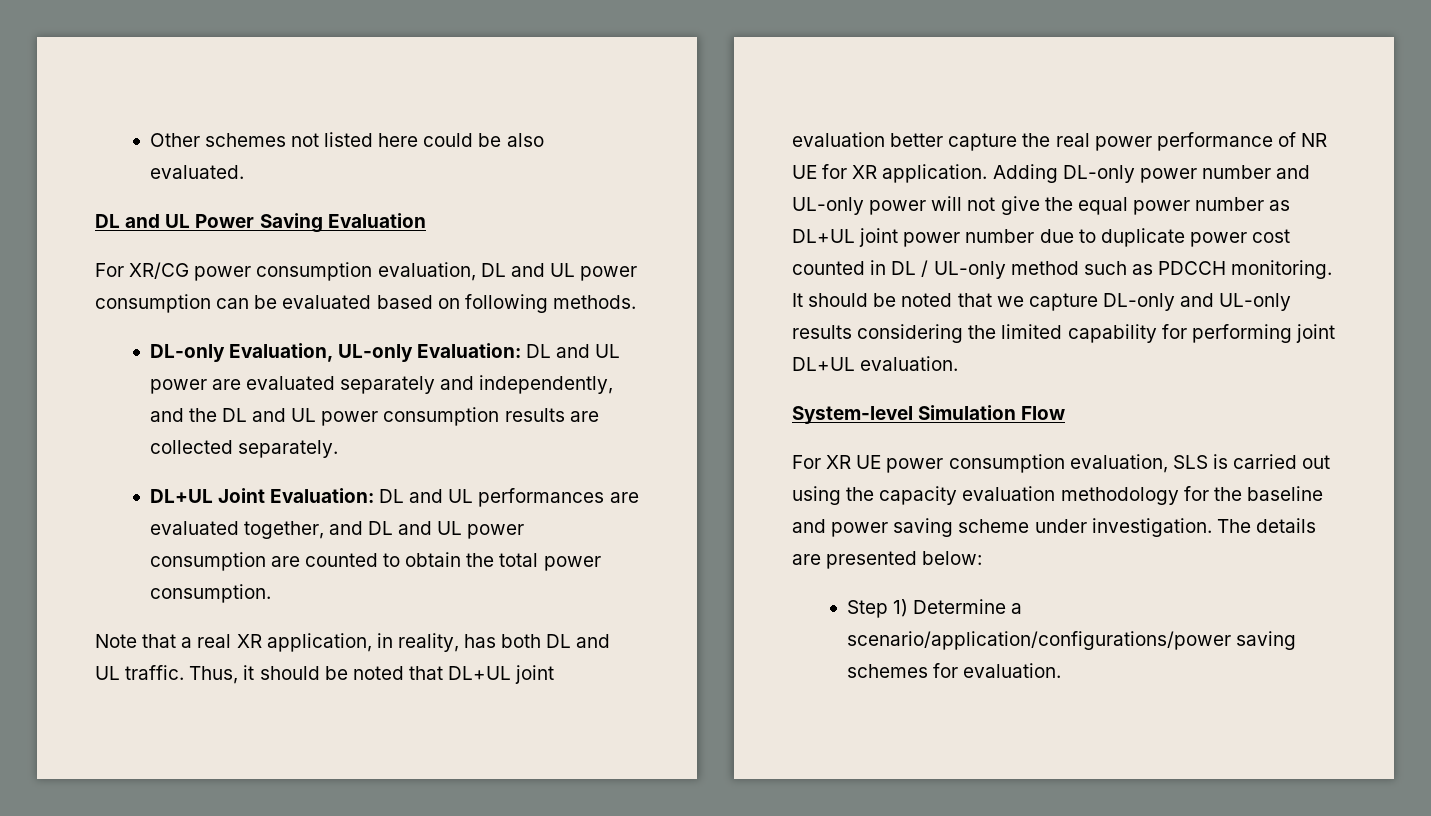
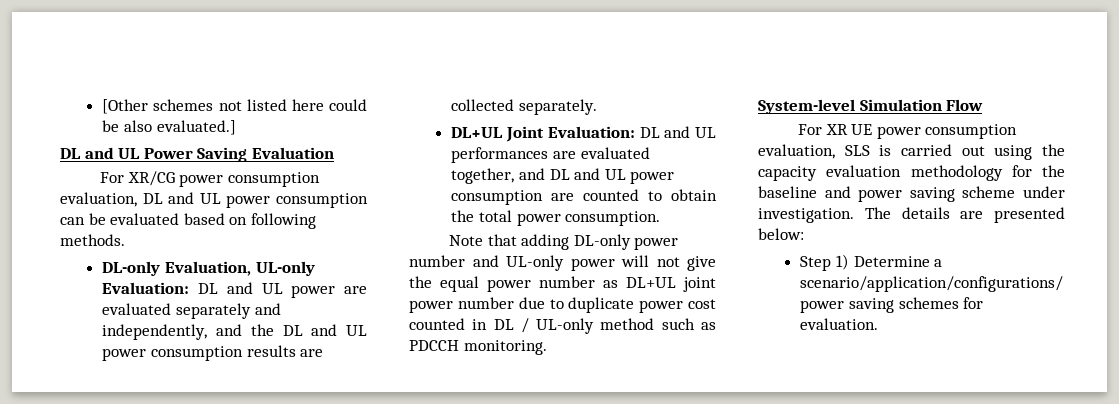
[149,133,200,147] Other -> [102,99,149,114] [Other
[149,165,244,179] evaluated. -> [156,120,236,135] evaluated.]
[181,633,611,652] [95,665,555,684] [792,132,1328,151] [792,164,1058,183] a real XR application, in reality, has both DL and UL traffic. Thus, it should be noted that DL+UL joint evaluation better capture the real power performance of NR UE for XR application. Adding -> [521,234,570,250] adding
[792,293,1292,311] [792,324,1335,343] [792,356,959,371] It should be noted that we capture DL-only and UL-only results considering the limited capability for performing joint DL+UL evaluation. -> (547, 347) none

